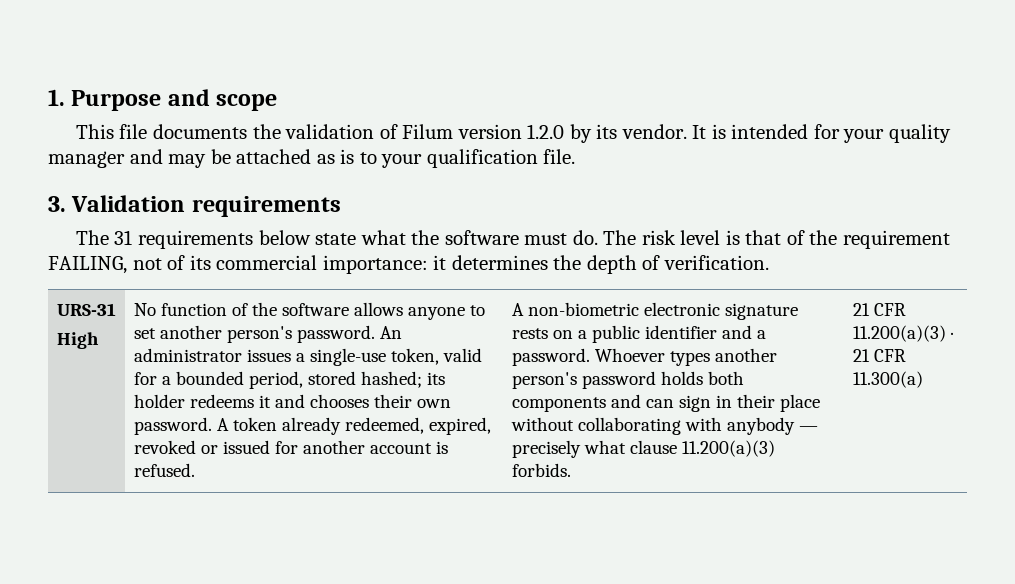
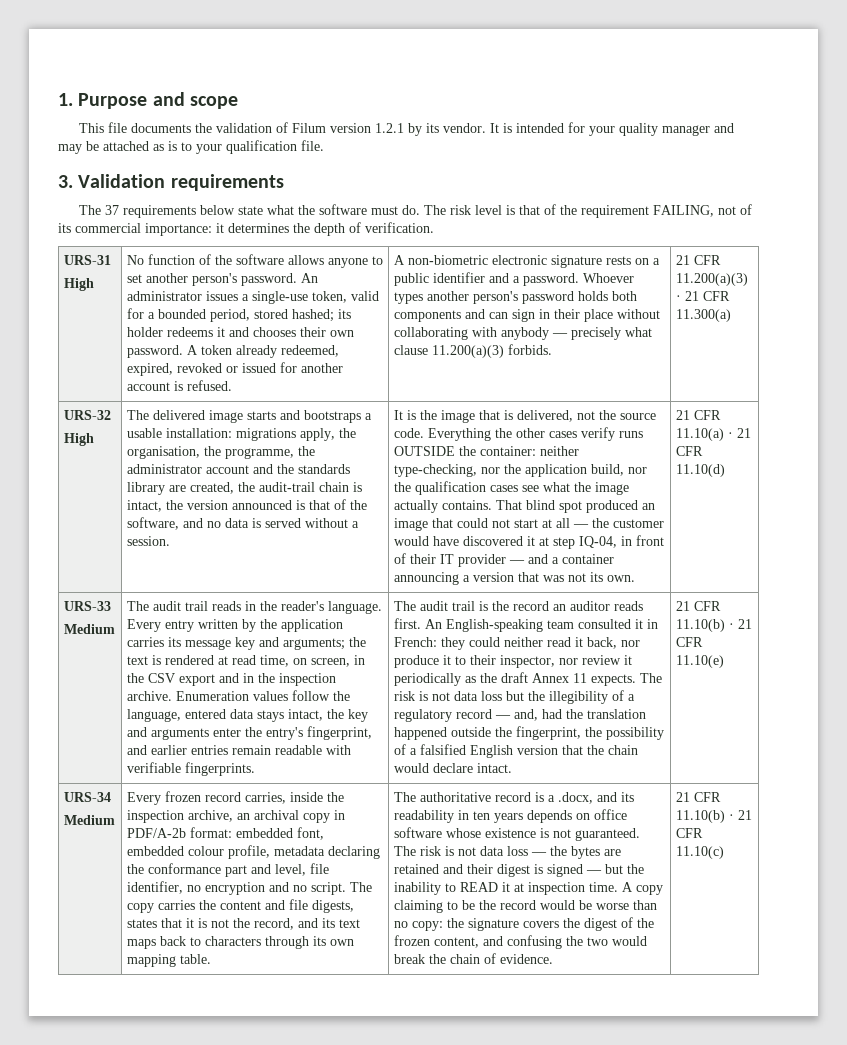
[527,124,565,139] 1.2.0 -> [375,123,405,133] 1.2.1
[114,230,133,245] 31 -> [105,205,120,215] 37
(923, 379) none -> [63,410,111,420] [63,433,94,446] [126,410,372,423] [126,428,356,441] [126,446,315,459] [126,464,350,474] [126,482,362,495] [126,499,367,512] [126,517,359,530] [126,536,170,546] [393,410,656,423] [393,427,643,441] [393,446,579,456] [393,464,647,477] [393,481,629,495] [393,500,655,513] [393,518,664,531] [393,535,664,549] [393,553,614,567] [393,572,635,585] [675,410,721,420] [675,428,751,441] [675,446,703,456] [675,464,725,477] [63,601,111,611] [63,624,115,634] [126,601,382,614] [126,619,343,632] [126,637,366,650] [126,655,365,667] [126,673,336,686] [126,690,350,701] [126,709,368,722] [126,726,372,740] [126,745,351,755] [126,762,255,776] [393,601,643,611] [393,618,658,632] [393,637,640,650] [393,655,632,668] [393,672,662,686] [393,690,635,704] [393,709,646,722] [393,726,664,740] [393,744,638,758] [393,763,512,773] [675,601,721,611] [675,619,752,632] [675,637,703,647] [675,655,724,668] [63,792,111,802] [63,815,115,825] [126,791,344,805] [126,810,345,823] [126,827,324,840] [126,845,380,859] [126,863,329,877] [126,881,372,895] [126,899,354,913] [126,918,360,930] [126,936,354,949] [126,954,211,967] [393,792,634,804] [393,809,627,823] [393,827,640,841] [393,846,621,859] [393,864,644,877] [393,882,663,895] [393,900,657,913] [393,917,654,931] [393,935,647,949] [393,953,553,964] [675,792,721,802] [675,810,752,823] [675,828,703,838] [675,846,724,859] // URS-32 // High | The delivered image starts and bootstraps a usable installation: migrations apply, the organisation, the programme, the administrator account and the standards library are created, the audit-trail chain is intact, the version announced is that of the software, and no data is served without a session. | It is the image that is delivered, not the source code. Everything the other cases verify runs OUTSIDE the container: neither type-checking, nor the application build, nor the qualification cases see what the image actually contains. That blind spot produced an image that could not start at all — the customer would have discovered it at step IQ-04, in front of their IT provider — and a container announcing a version that was not its own. | 21 CFR 11.10(a) · 21 CFR 11.10(d) // URS-33 // Medium | The audit trail reads in the reader's language. Every entry written by the application carries its message key and arguments; the text is rendered at read time, on screen, in the CSV export and in the inspection archive. Enumeration values follow the language, entered data stays intact, the key and arguments enter the entry's fingerprint, and earlier entries remain readable with verifiable fingerprints. | The audit trail is the record an auditor reads first. An English-speaking team consulted it in French: they could neither read it back, nor produce it to their inspector, nor review it periodically as the draft Annex 11 expects. The risk is not data loss but the illegibility of a regulatory record — and, had the translation happened outside the fingerprint, the possibility of a falsified English version that the chain would declare intact. | 21 CFR 11.10(b) · 21 CFR 11.10(e) // URS-34 // Medium | Every frozen record carries, inside the inspection archive, an archival copy in PDF/A-2b format: embedded font, embedded colour profile, metadata declaring the conformance part and level, file identifier, no encryption and no script. The copy carries the content and file digests, states that it is not the record, and its text maps back to characters through its own mapping table. | The authoritative record is a .docx, and its readability in ten years depends on office software whose existence is not guaranteed. The risk is not data loss — the bytes are retained and their digest is signed — but the inability to READ it at inspection time. A copy claiming to be the record would be worse than no copy: the signature covers the digest of the frozen content, and confusing the two would break the chain of evidence. | 21 CFR 11.10(b) · 21 CFR 11.10(c)

